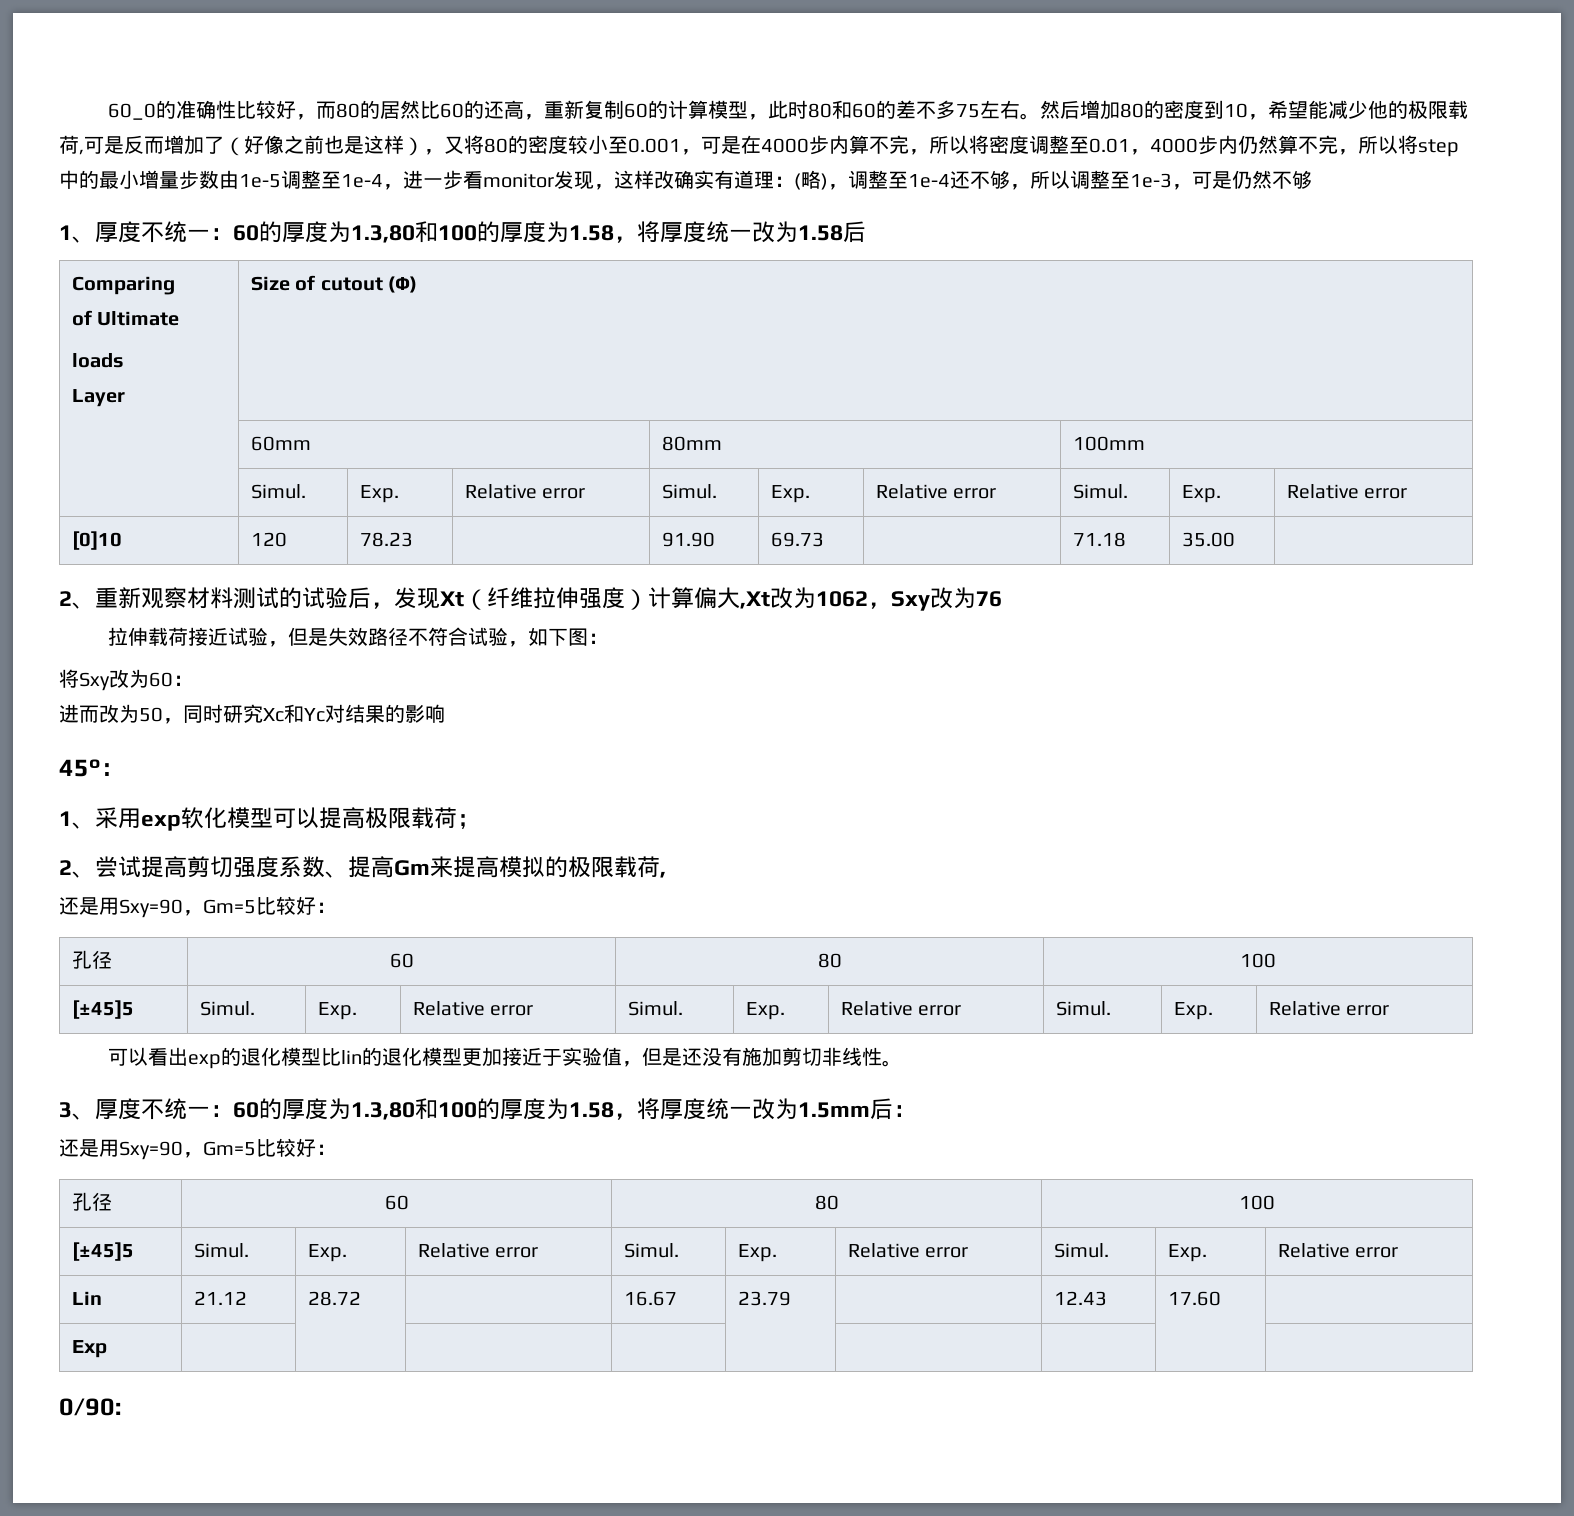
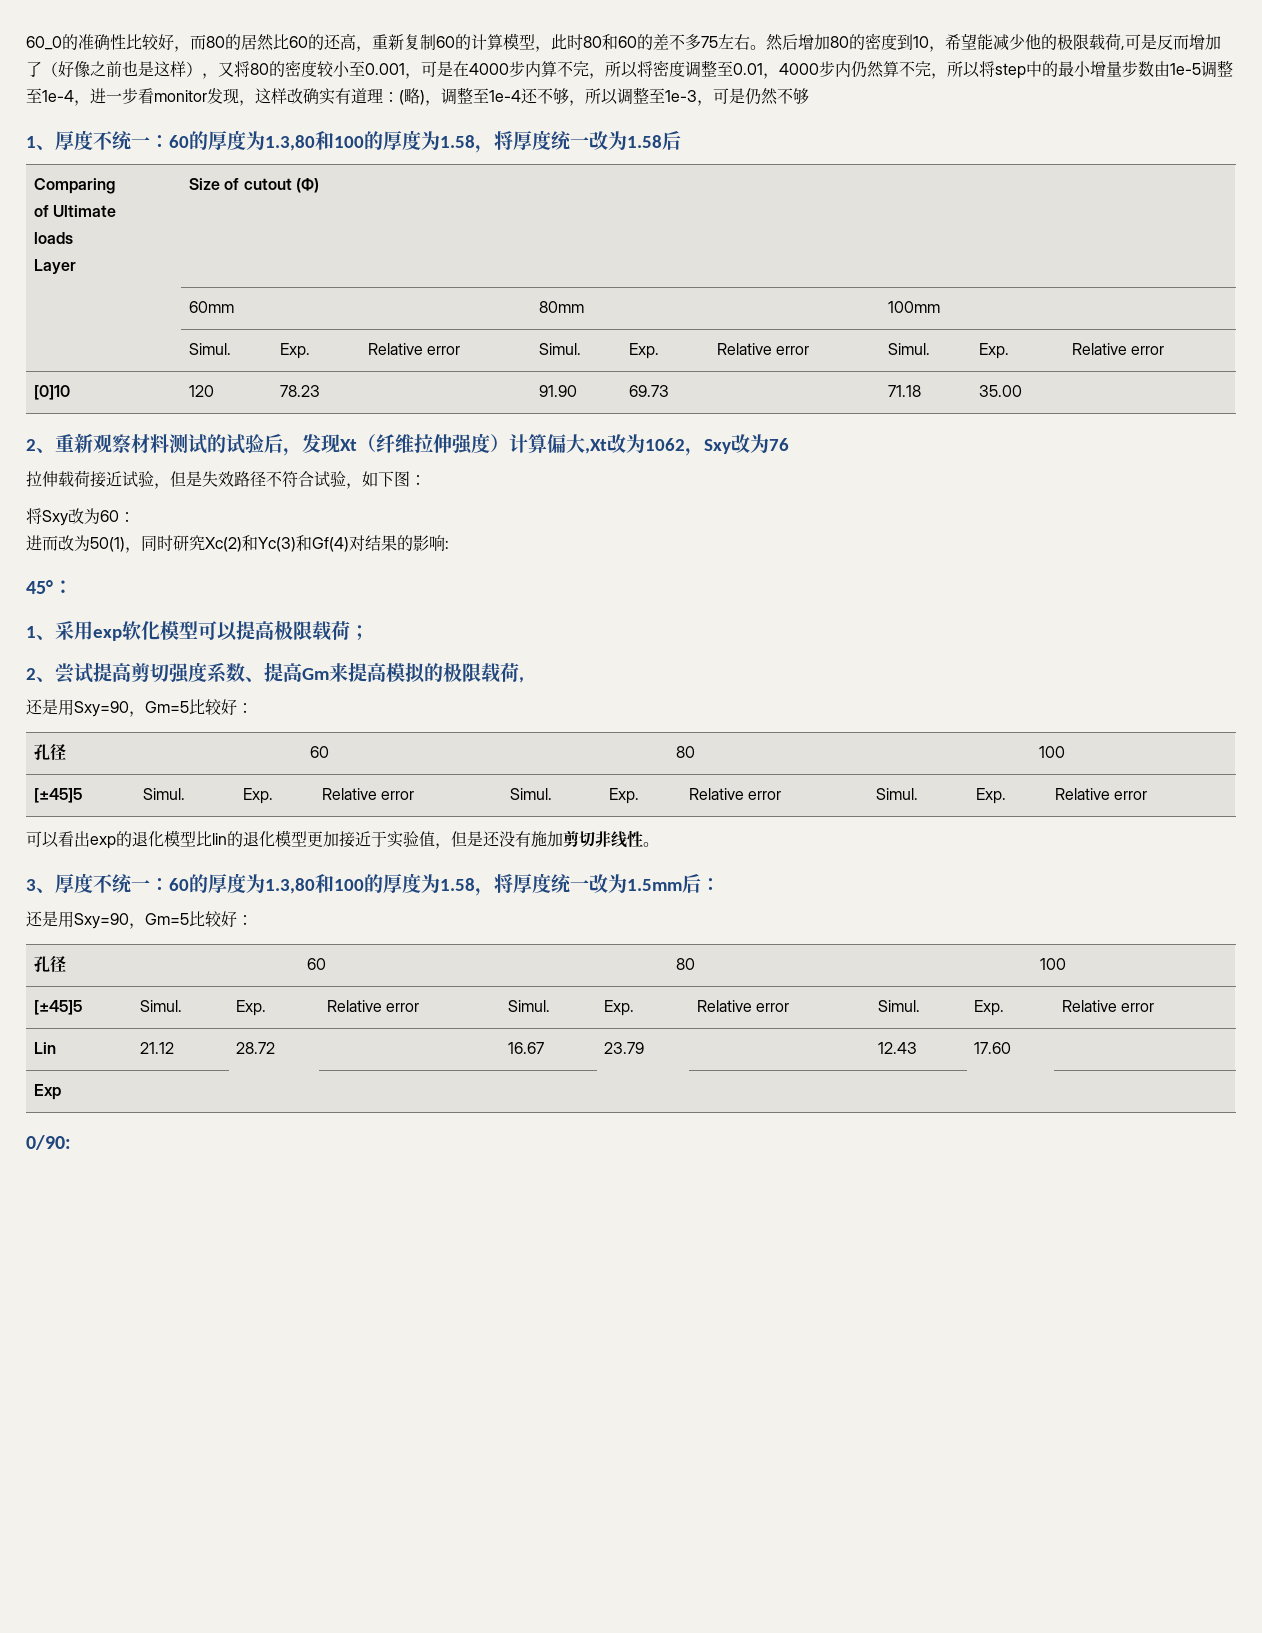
[139,707,163,722] 50 -> [90,537,125,552] 50(1)
[263,704,325,723] Xc和Yc -> [205,535,349,552] Xc(2)和Yc(3)和Gf(4)
(445, 713) none -> [445,540,449,549] :

